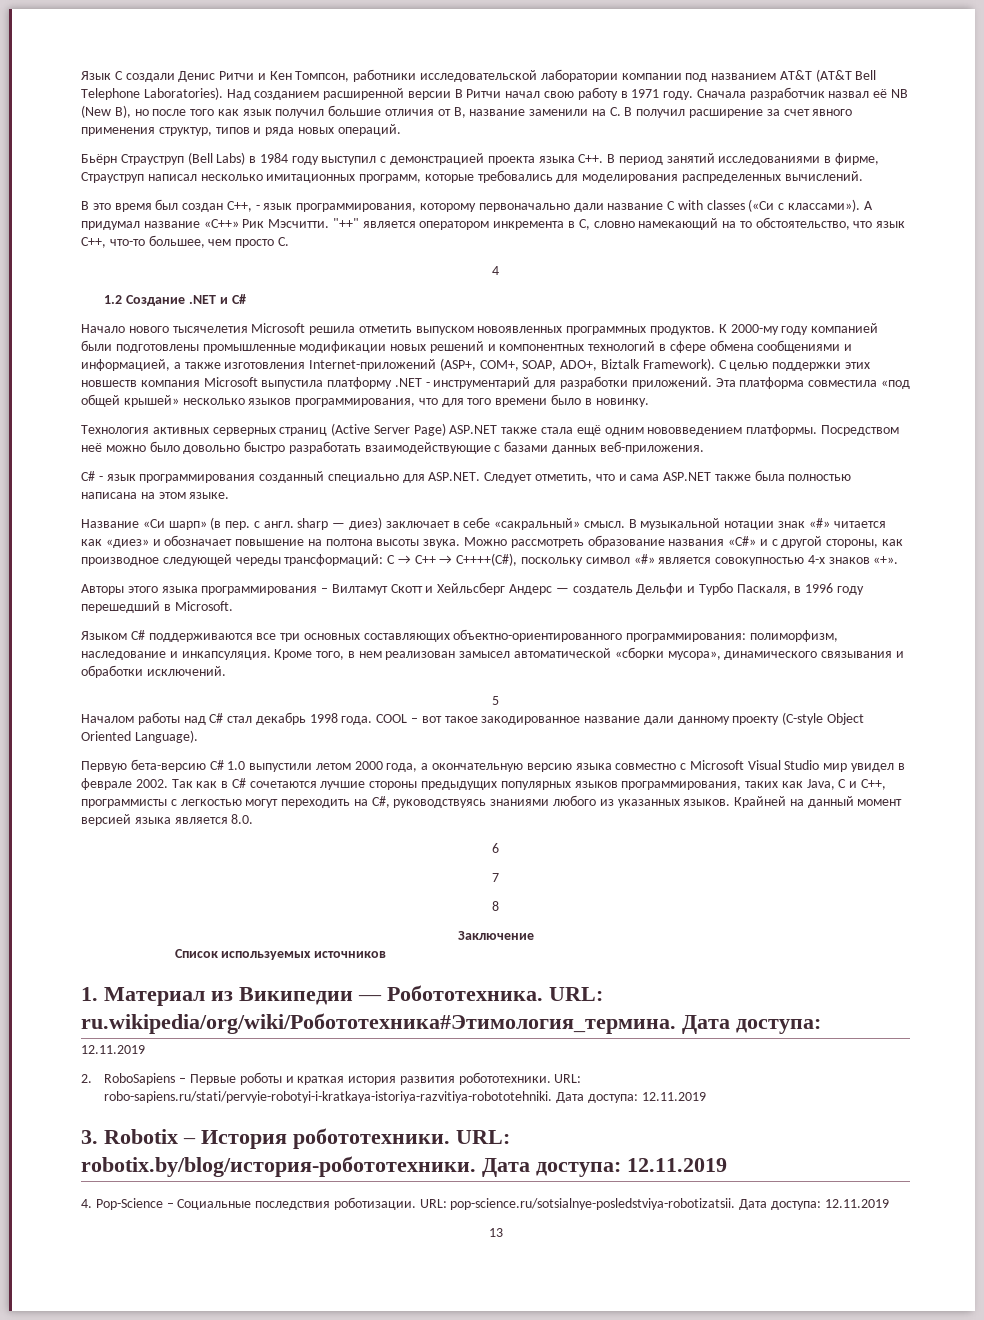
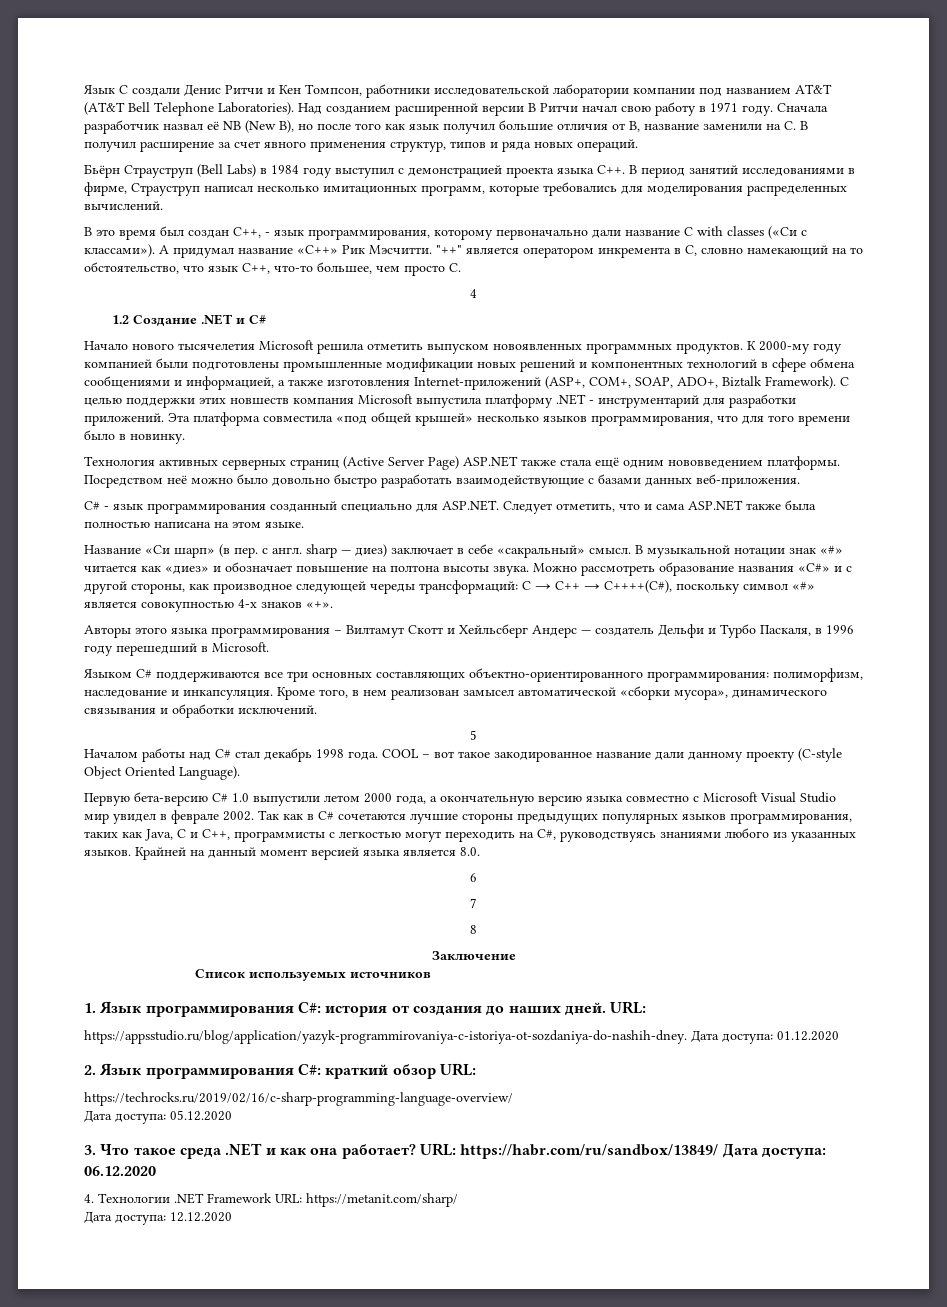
[104,985,603,1006] [81,1013,821,1034] [81,1045,145,1054] [81,1072,582,1085] [104,1091,706,1103] Материал из Википедии — Робототехника. URL: ru.wikipedia/org/wiki/Робототехника#Этимология_термина. Дата доступа: // 12.11.2019 // 2. RoboSapiens – Первые роботы и краткая история развития робототехники. URL: robo-sapiens.ru/stati/pervyie-robotyi-i-kratkaya-istoriya-razvitiya-robototehniki. Дата доступа: 12.11.2019 -> [100,1001,647,1017] [84,1030,839,1044] [84,1063,476,1079] [84,1092,513,1106] [84,1110,232,1124] Язык программирования C#: история от создания до наших дней. URL: // https://appsstudio.ru/blog/application/yazyk-programmirovaniya-c-istoriya-ot-sozdaniya-do-nashih-dney. Дата доступа: 01.12.2020 // 2. Язык программирования C#: краткий обзор URL: // https://techrocks.ru/2019/02/16/c-sharp-programming-language-overview/ // Дата доступа: 05.12.2020
[104,1128,510,1149] [81,1156,727,1177] Robotix – История робототехники. URL: robotix.by/blog/история-робототехники. Дата доступа: 12.11.2019 -> [100,1143,826,1159] [84,1166,156,1176] Что такое среда .NET и как она работает? URL: https://habr.com/ru/sandbox/13849/ Дата доступа: 06.12.2020
[95,1197,889,1210] [488,1228,503,1237] Pop-Science – Социальные последствия роботизации. URL: pop-science.ru/sotsialnye-posledstviya-robotizatsii. Дата доступа: 12.11.2019 // 13 -> [98,1193,458,1207] [84,1211,232,1225] Технологии .NET Framework URL: https://metanit.com/sharp/ // Дата доступа: 12.12.2020

